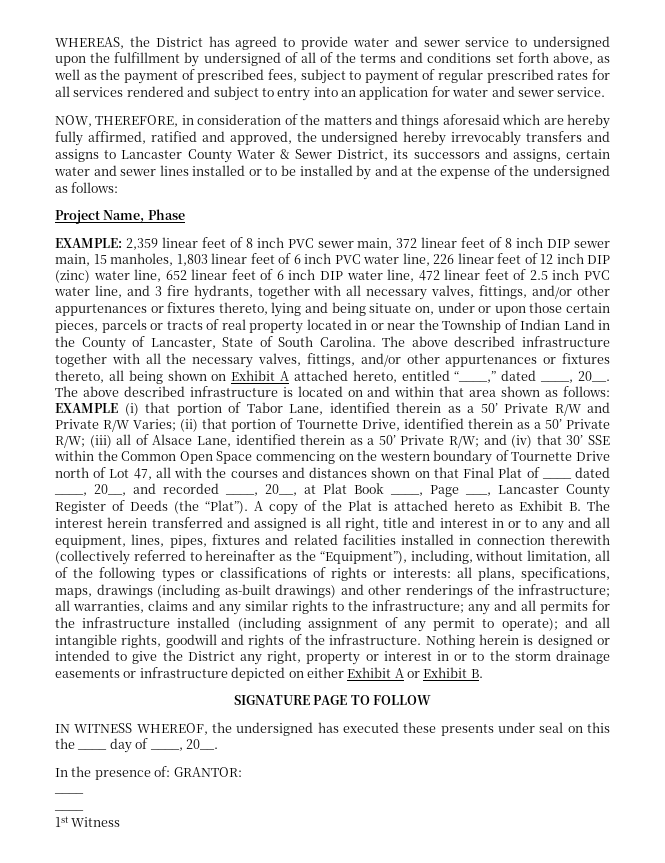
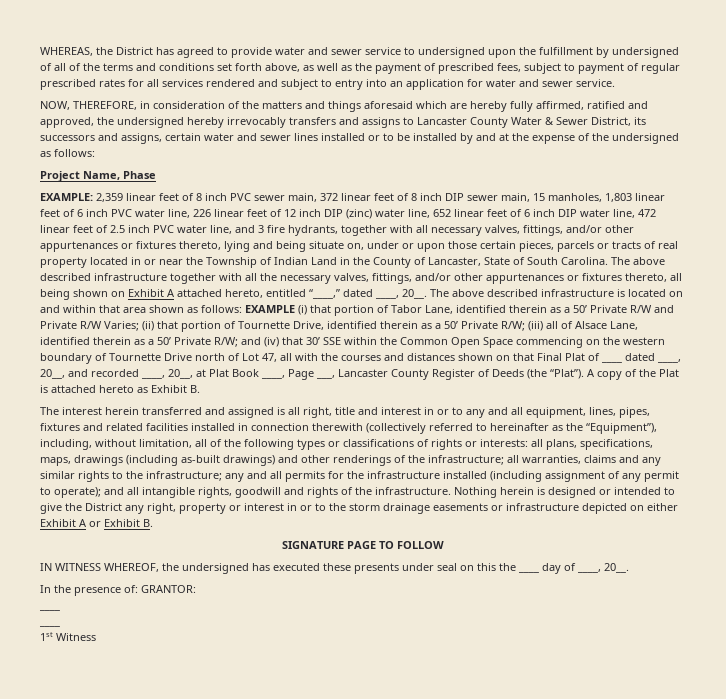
(581, 506) none -> (200, 389) //

